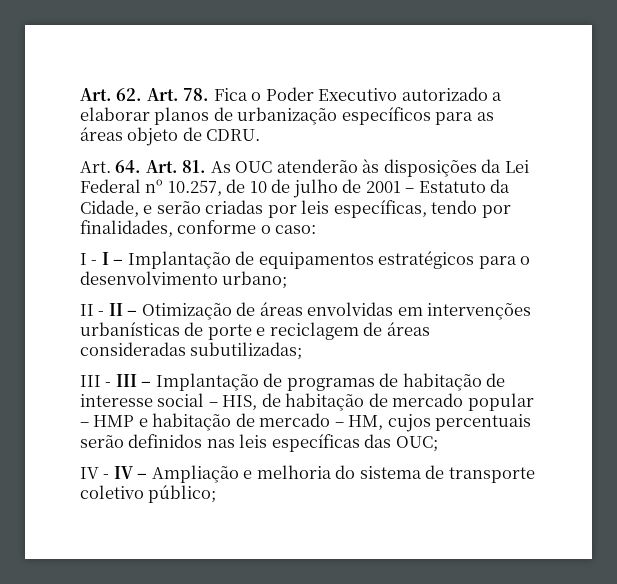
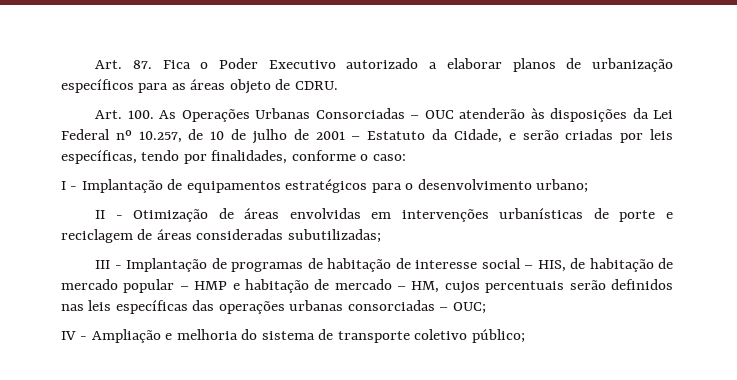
[80,88,210,101] Art. 62. Art. 78. -> [95,60,152,69] Art. 87.
[115,160,231,173] 64. Art. 81. As -> [127,108,420,122] 100. As Operações Urbanas Consorciadas –
[101,252,124,265] I – -> (78, 188) none
[108,303,138,316] II – -> (123, 217) none
[115,374,152,387] III – -> (122, 267) none
(392, 441) none -> [218,300,449,314] operações urbanas consorciadas –
[113,466,148,479] IV – -> (88, 338) none

